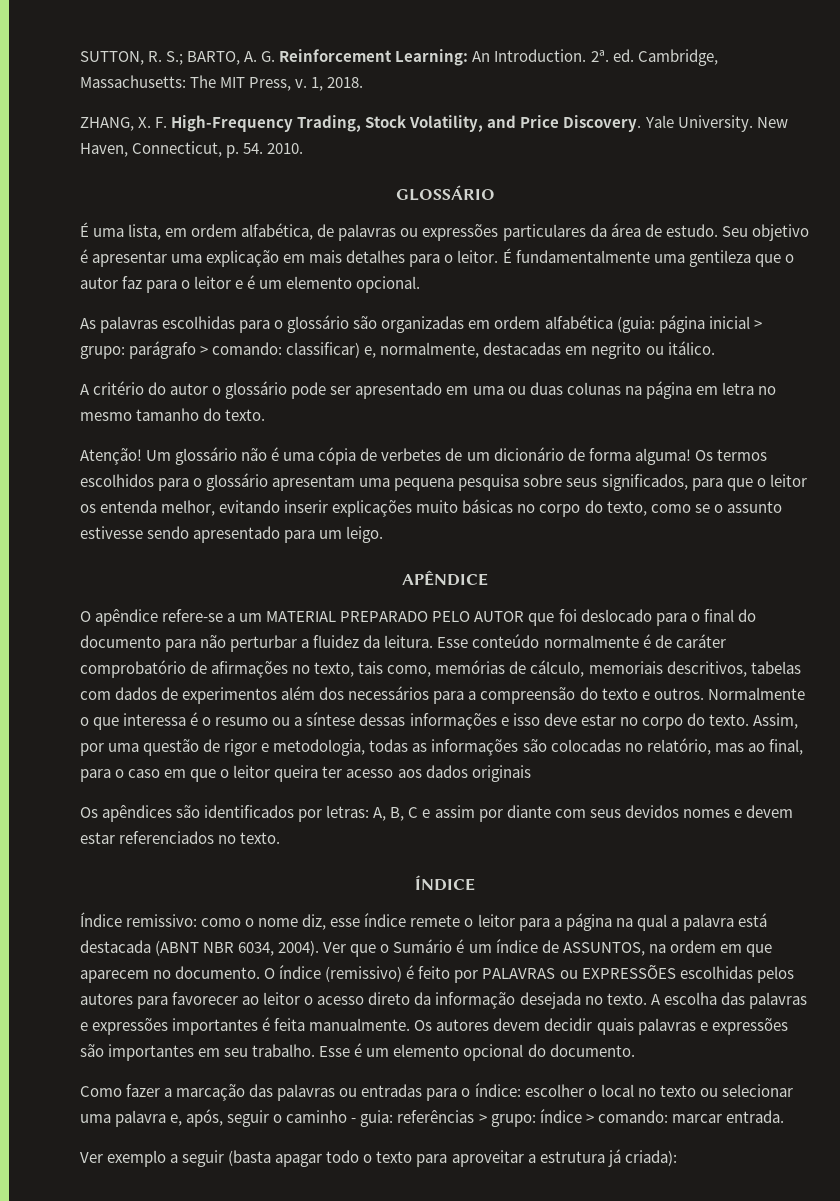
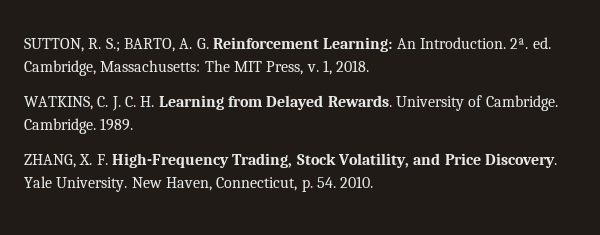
(364, 82) none -> [24,95,558,111] [24,118,134,134] // WATKINS, C. J. C. H. Learning from Delayed Rewards. University of Cambridge. Cambridge. 1989.
[395,185,495,201] [80,222,809,241] [80,248,794,267] [80,275,421,293] [80,315,762,333] [80,341,715,359] [80,381,776,399] [80,408,266,421] [80,447,767,465] [80,473,807,491] [80,499,782,517] [80,526,384,543] [402,570,488,586] [80,609,756,626] [80,634,726,652] [80,660,801,678] [80,686,805,704] [80,712,798,730] [80,738,803,756] [80,765,531,782] [80,805,793,822] [80,831,281,844] [415,875,475,891] [80,912,767,931] [80,939,772,957] [80,965,794,983] [80,992,807,1009] [80,1017,788,1035] [80,1043,635,1061] [80,1083,793,1101] [80,1109,784,1127] [80,1149,677,1167] // GLOSSÁRIO // É uma lista, em ordem alfabética, de palavras ou expressões particulares da área de estudo. Seu objetivo é apresentar uma explicação em mais detalhes para o leitor. É fundamentalmente uma gentileza que o autor faz para o leitor e é um elemento opcional. // As palavras escolhidas para o glossário são organizadas em ordem alfabética (guia: página inicial > grupo: parágrafo > comando: classificar) e, normalmente, destacadas em negrito ou itálico. // A critério do autor o glossário pode ser apresentado em uma ou duas colunas na página em letra no mesmo tamanho do texto. // Atenção! Um glossário não é uma cópia de verbetes de um dicionário de forma alguma! Os termos escolhidos para o glossário apresentam uma pequena pesquisa sobre seus significados, para que o leitor os entenda melhor, evitando inserir explicações muito básicas no corpo do texto, como se o assunto estivesse sendo apresentado para um leigo. // APÊNDICE // O apêndice refere-se a um MATERIAL PREPARADO PELO AUTOR que foi deslocado para o final do documento para não perturbar a fluidez da leitura. Esse conteúdo normalmente é de caráter comprobatório de afirmações no texto, tais como, memórias de cálculo, memoriais descritivos, tabelas com dados de experimentos além dos necessários para a compreensão do texto e outros. Normalmente o que interessa é o resumo ou a síntese dessas informações e isso deve estar no corpo do texto. Assim, por uma questão de rigor e metodologia, todas as informações são colocadas no relatório, mas ao final, para o caso em que o leitor queira ter acesso aos dados originais // Os apêndices são identificados por letras: A, B, C e assim por diante com seus devidos nomes e devem estar referenciados no texto. // ÍNDICE // Índice remissivo: como o nome diz, esse índice remete o leitor para a página na qual a palavra está destacada (ABNT NBR 6034, 2004). Ver que o Sumário é um índice de ASSUNTOS, na ordem em que aparecem no documento. O índice (remissivo) é feito por PALAVRAS ou EXPRESSÕES escolhidas pelos autores para favorecer ao leitor o acesso direto da informação desejada no texto. A escolha das palavras e expressões importantes é feita manualmente. Os autores devem decidir quais palavras e expressões são importantes em seu trabalho. Esse é um elemento opcional do documento. // Como fazer a marcação das palavras ou entradas para o índice: escolher o local no texto ou selecionar uma palavra e, após, seguir o caminho - guia: referências > grupo: índice > comando: marcar entrada. // Ver exemplo a seguir (basta apagar todo o texto para aproveitar a estrutura já criada): -> (374, 182) none

